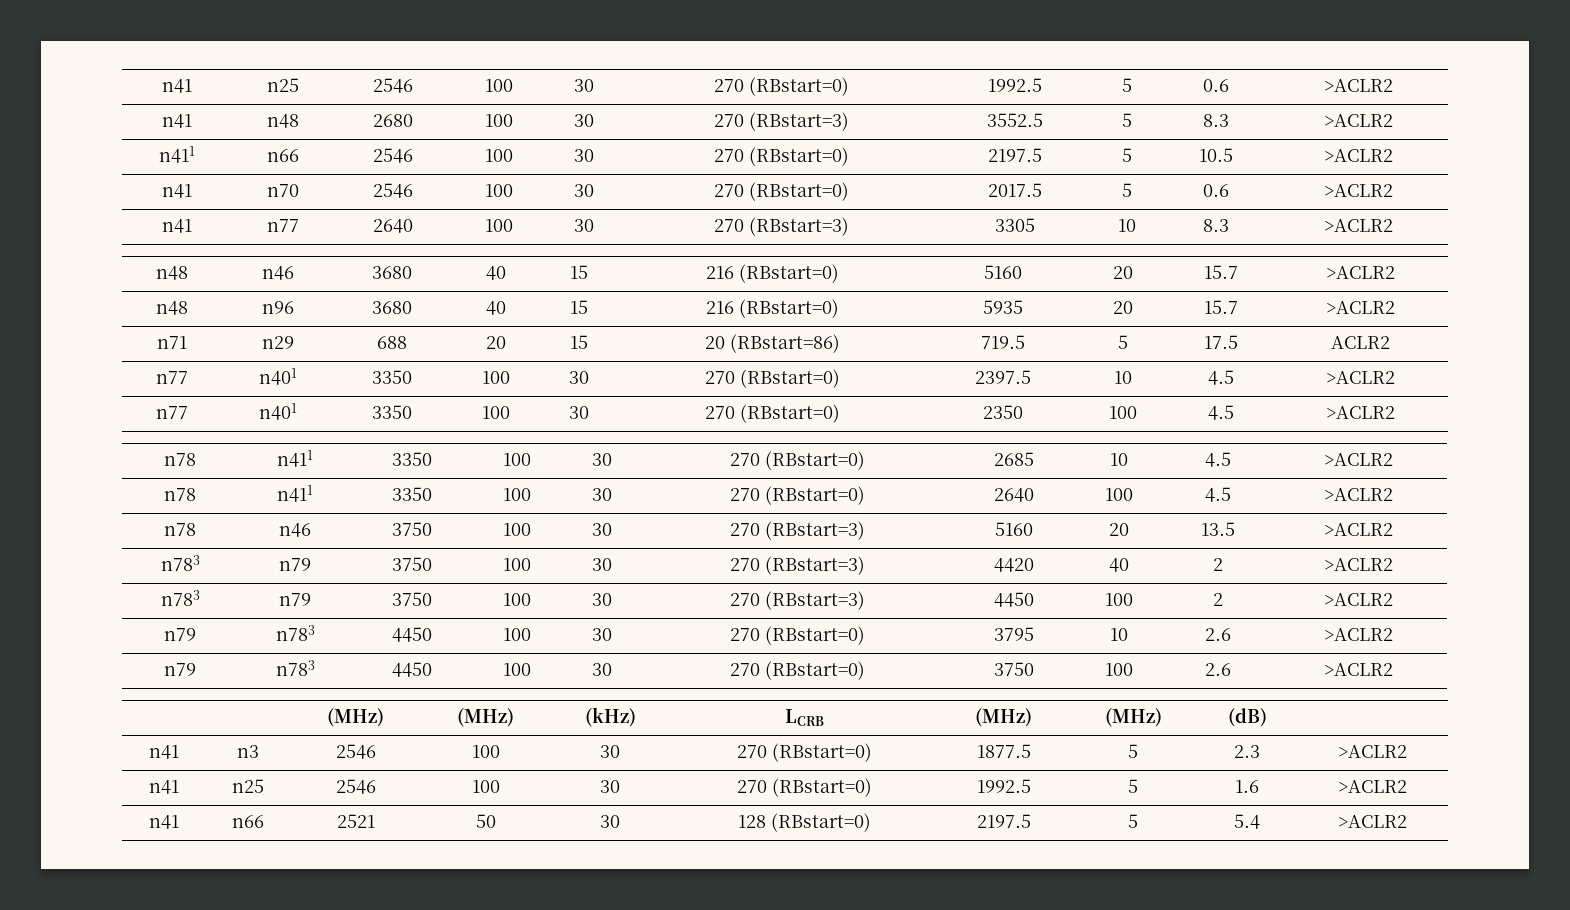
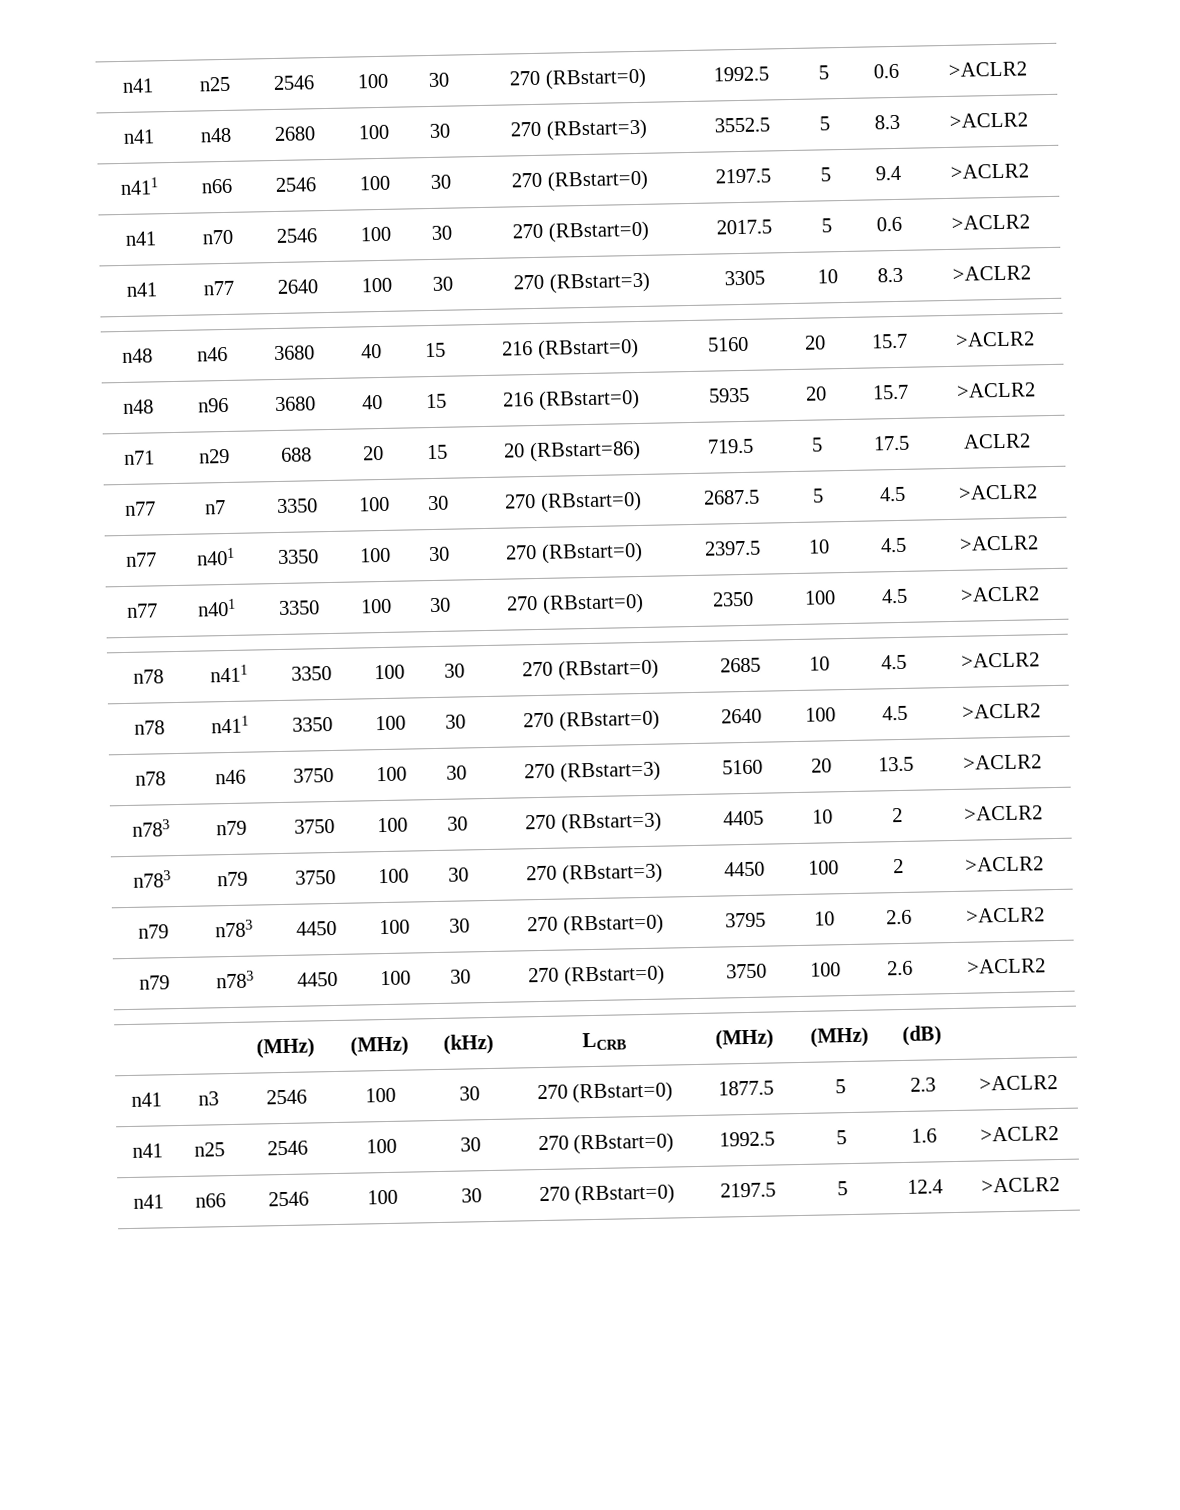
[1199,148,1233,162] 10.5 -> [874,165,901,181] 9.4
(1390, 342) none -> [124,501,156,516] [203,500,226,515] [275,498,318,514] [357,496,390,512] [426,495,449,511] [504,490,642,513] [702,489,760,505] [812,488,824,503] [878,486,906,502] [958,484,1038,500] // n77 | n7 | 3350 | 100 | 30 | 270 (RBstart=0) | 2687.5 | 5 | 4.5 | >ACLR2
[993,558,1034,572] [1108,558,1129,572] 4420 | 40 -> [723,810,764,826] [811,809,833,824] 4405 | 10
[336,814,375,828] [475,814,496,828] [600,815,620,828] [737,813,871,832] [976,814,1031,828] [1128,814,1138,828] [1234,814,1260,829] 2521 | 50 | 30 | 128 (RBstart=0) | 2197.5 | 5 | 5.4 -> [267,1191,309,1207] [366,1189,398,1205] [461,1188,482,1203] [538,1183,676,1206] [719,1182,776,1198] [836,1181,848,1196] [907,1179,943,1194] 2546 | 100 | 30 | 270 (RBstart=0) | 2197.5 | 5 | 12.4

